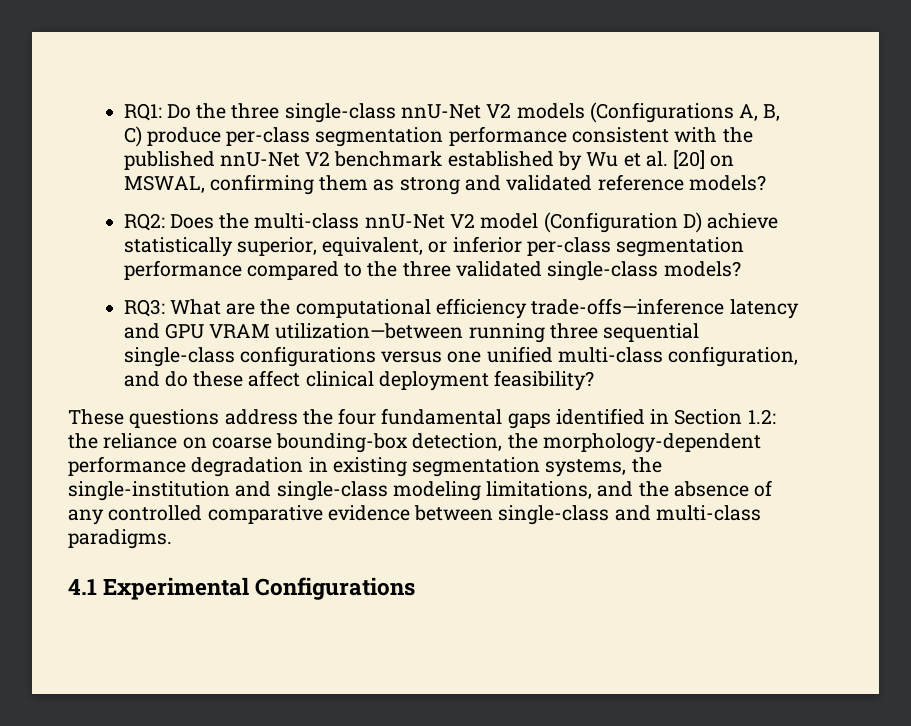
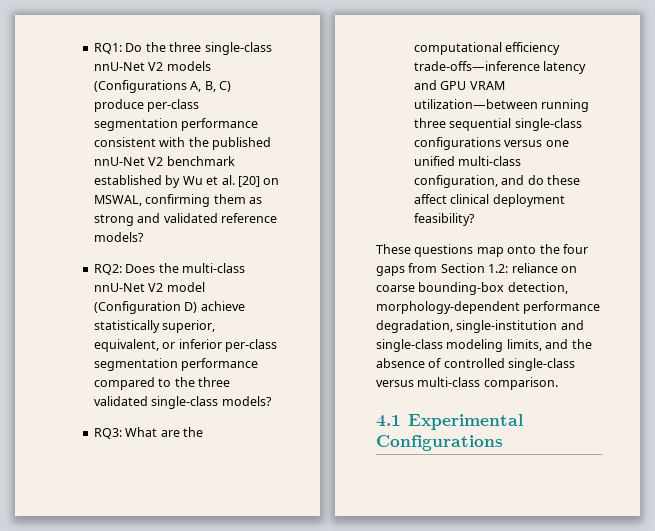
[224,408,670,429] address the four fundamental gaps identified in -> [476,244,588,257] [376,263,438,276] map onto the four gaps from
[68,433,98,449] the -> (509, 268) none
[507,433,538,449] the -> (568, 288) none
[191,457,662,477] degradation in existing segmentation systems, the -> [376,320,453,333] degradation,
[486,481,593,499] limitations, -> [506,339,542,351] limits,
[68,505,761,525] [68,529,172,549] any controlled comparative evidence between single-class and multi-class paradigms. -> [443,358,576,371] [376,377,558,390] controlled single-class versus multi-class comparison.

